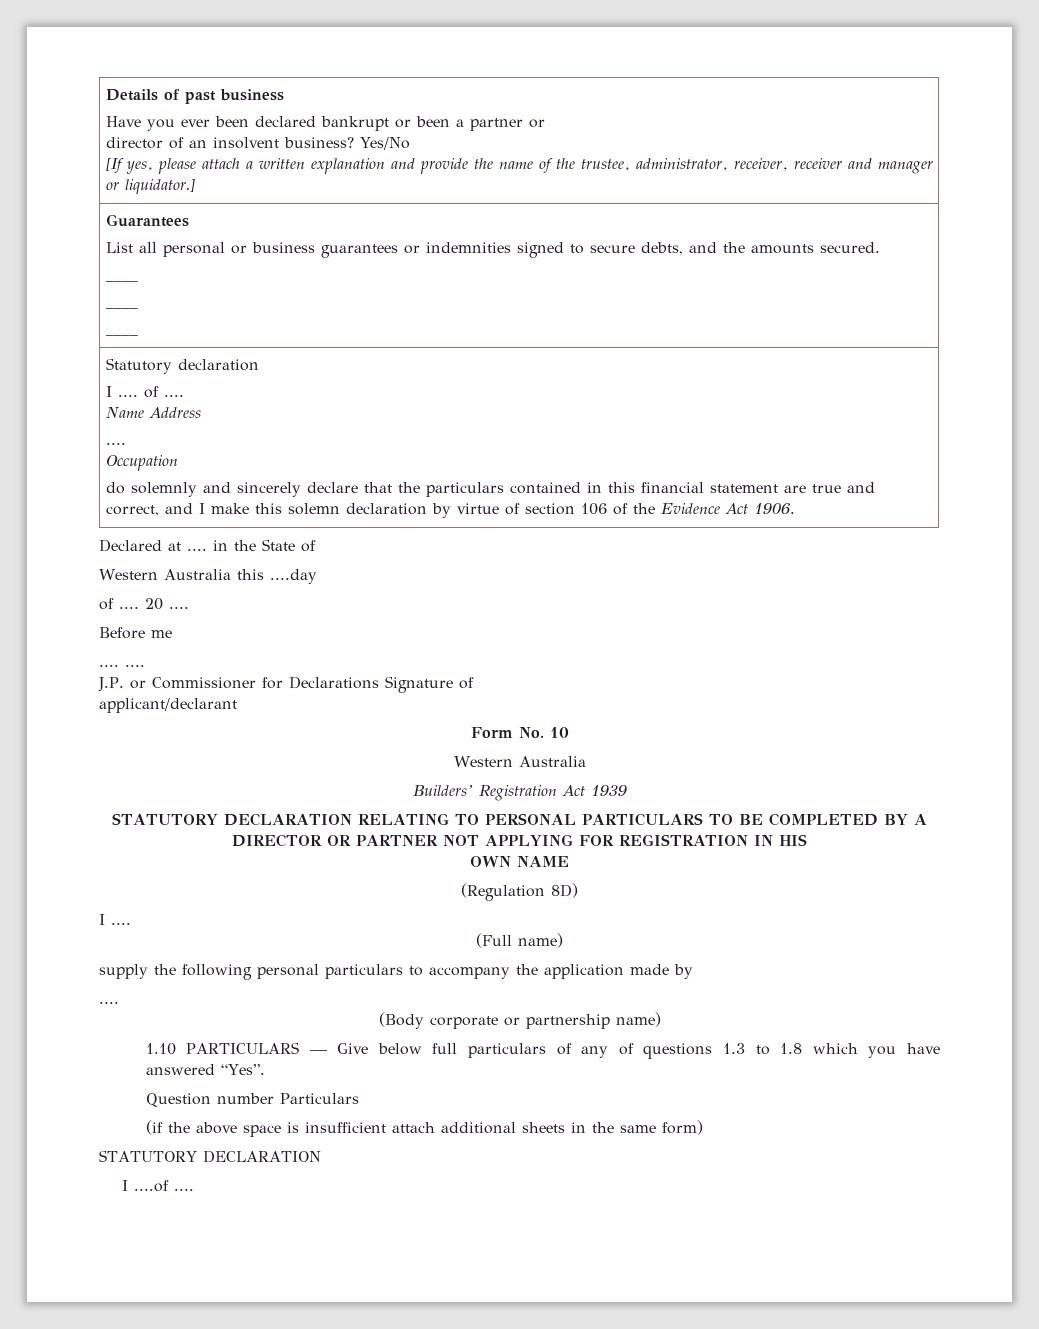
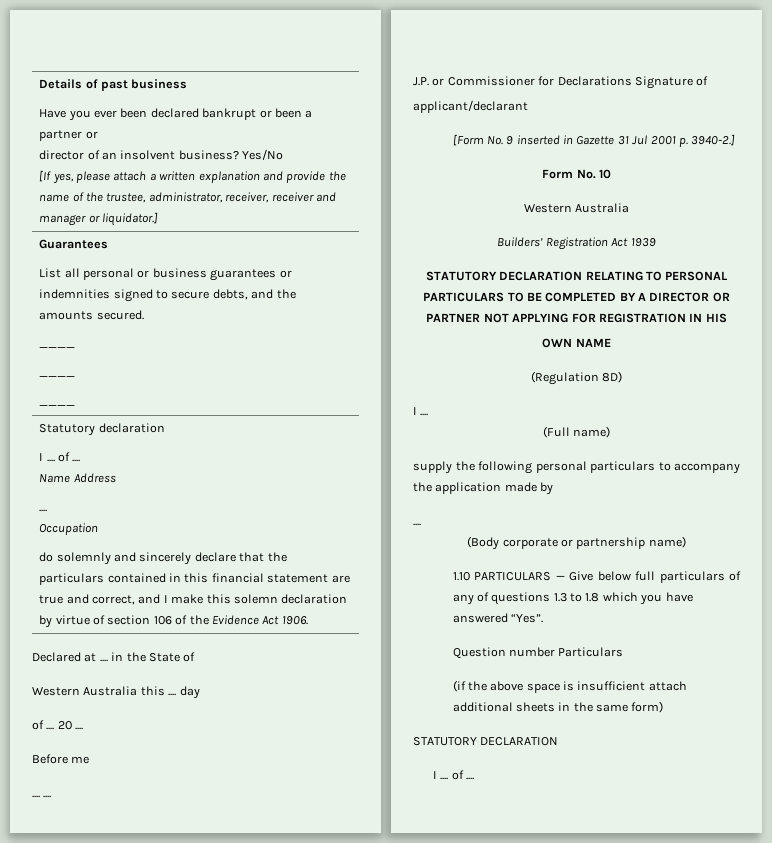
[269,569,317,584] ....day -> [168,686,200,699] .... day
(237, 705) none -> [452,134,736,147] // [Form No. 9 inserted in Gazette 31 Jul 2001 p. 3940-2.]
[134,1180,170,1192] ....of -> [440,770,464,780] .... of

